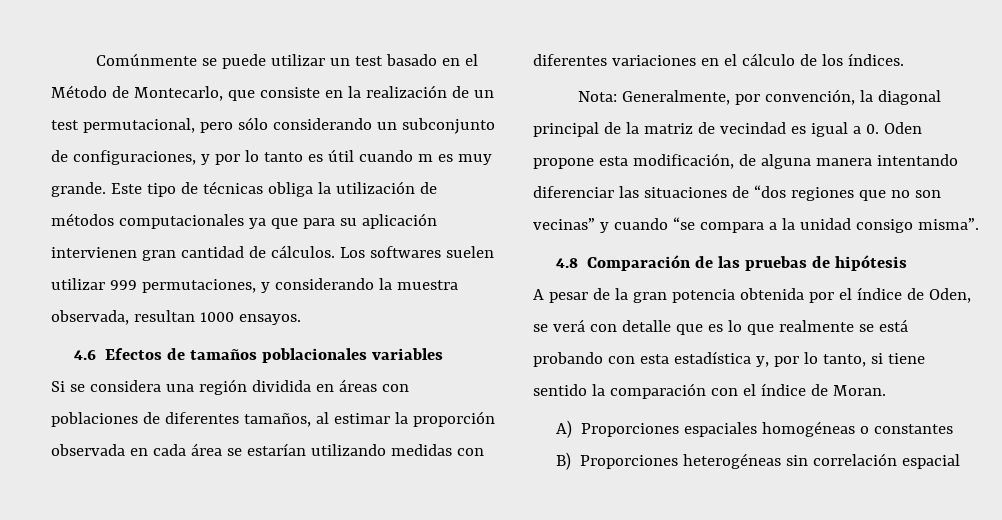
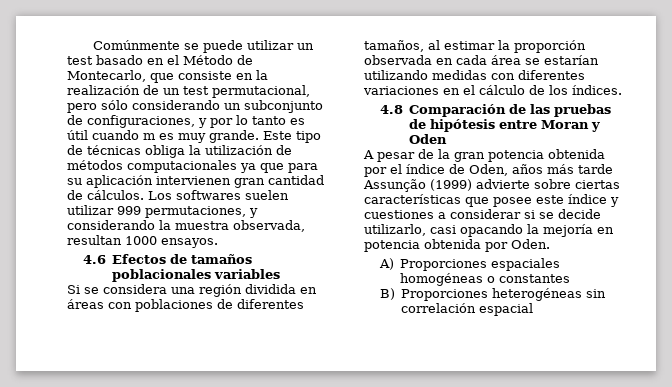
[578,89,941,105] [533,122,922,137] [533,153,958,169] [533,185,941,201] [533,217,979,233] // Nota: Generalmente, por convención, la diagonal principal de la matriz de vecindad es igual a 0. Oden propone esta modificación, de alguna manera intentando diferenciar las situaciones de “dos regiones que no son vecinas” y cuando “se compara a la unidad consigo misma”. -> (622, 90) none
(907, 263) none -> [498,120,600,132] [408,134,447,144] entre Moran y Oden
[533,319,908,335] [533,351,925,367] [533,383,886,399] se verá con detalle que es lo que realmente se está probando con esta estadística y, por lo tanto, si tiene sentido la comparación con el índice de Moran. -> [512,164,613,174] [363,179,620,192] [364,194,619,207] [364,209,601,219] [364,224,614,237] [364,239,550,252] años más tarde Assunção (1999) advierte sobre ciertas características que posee este índice y cuestiones a considerar si se decide utilizarlo, casi opacando la mejoría en potencia obtenida por Oden.

